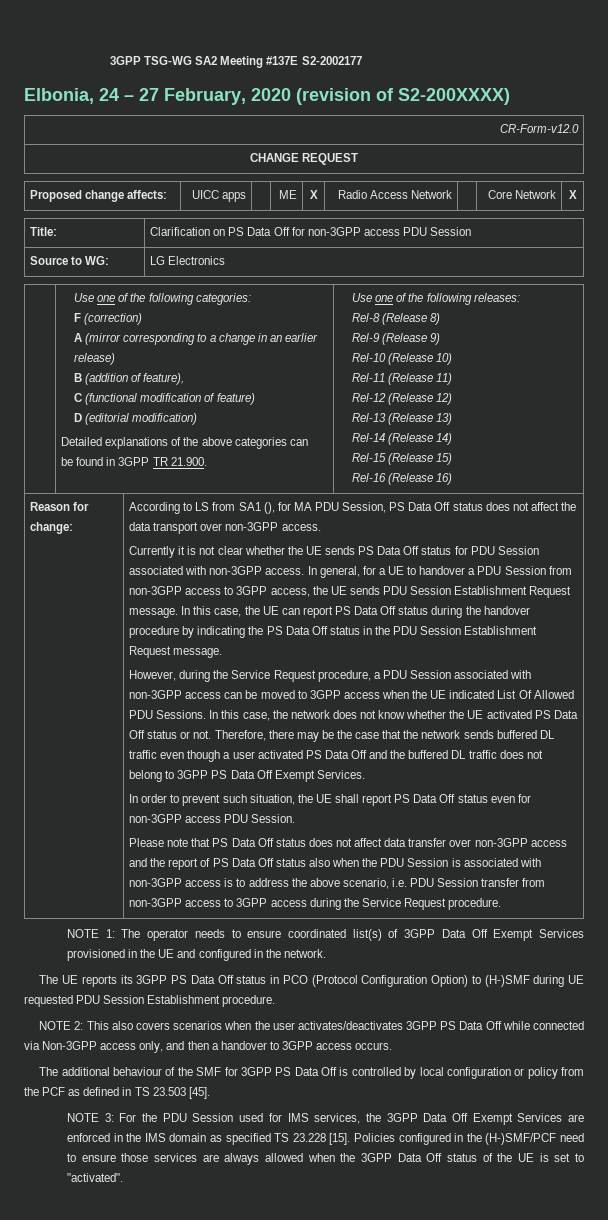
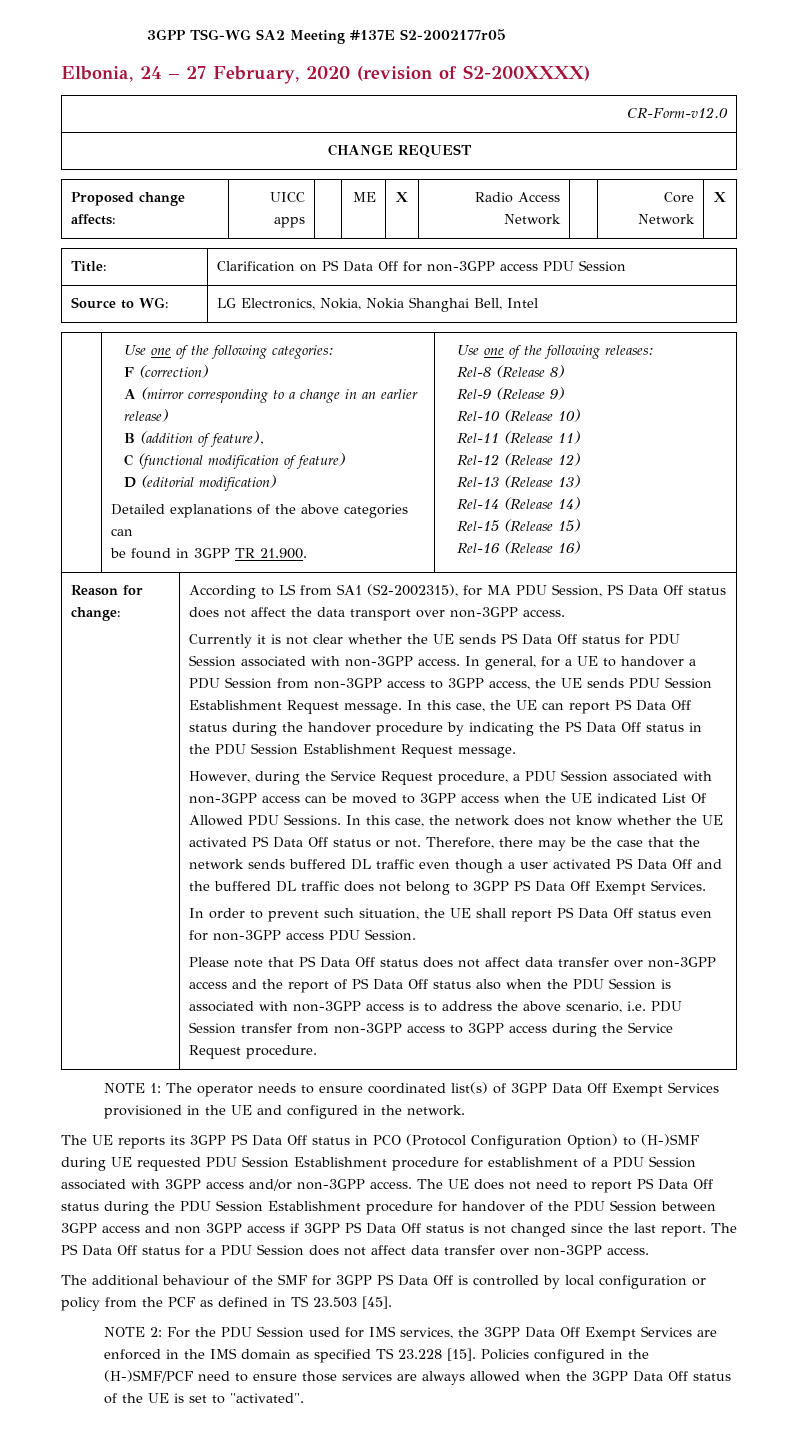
[301,56,362,65] S2-2002177 -> [399,29,506,40] S2-2002177r05
[168,256,226,265] Electronics -> [240,297,538,312] Electronics, Nokia, Nokia Shanghai Bell, Intel
[263,502,275,514] (), -> [366,584,458,597] (S2-2002315),
[222,995,276,1007] [39,1021,584,1030] [24,1041,393,1053] procedure. // NOTE 2: This also covers scenarios when the user activates/deactivates 3GPP PS Data Off while connected via Non-3GPP access only, and then a handover to 3GPP access occurs. -> [392,1156,696,1171] [61,1178,713,1193] [61,1200,716,1215] [61,1222,737,1237] [61,1244,649,1256] procedure for establishment of a PDU Session associated with 3GPP access and/or non-3GPP access. The UE does not need to report PS Data Off status during the PDU Session Establishment procedure for handover of the PDU Session between 3GPP access and non 3GPP access if 3GPP PS Data Off status is not changed since the last report. The PS Data Off status for a PDU Session does not affect data transfer over non-3GPP access.
[104,1113,114,1122] 3: -> [149,1327,162,1337] 2:

